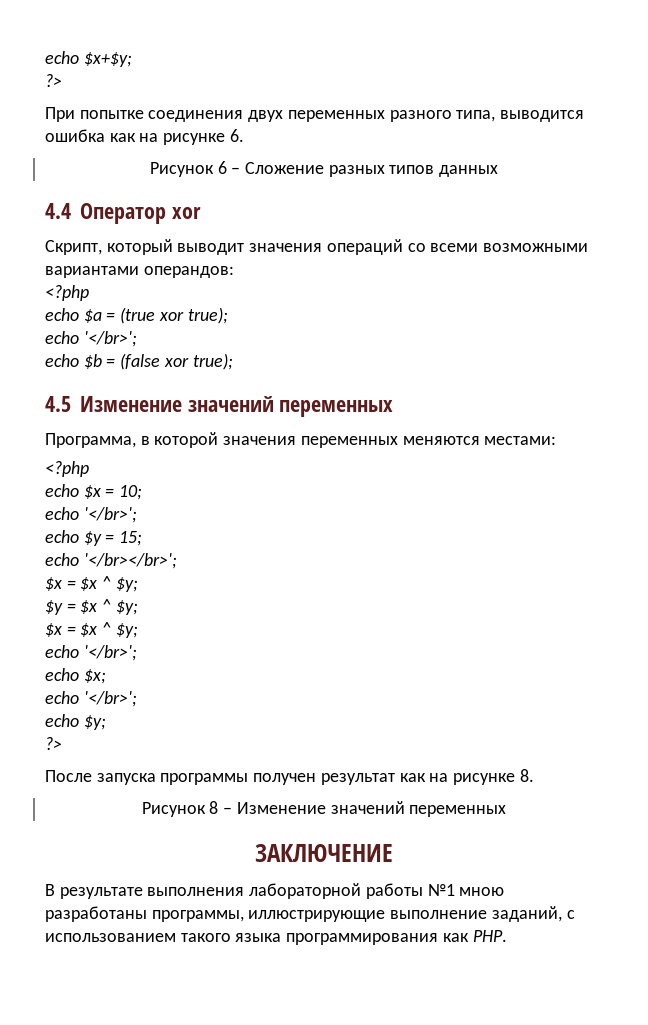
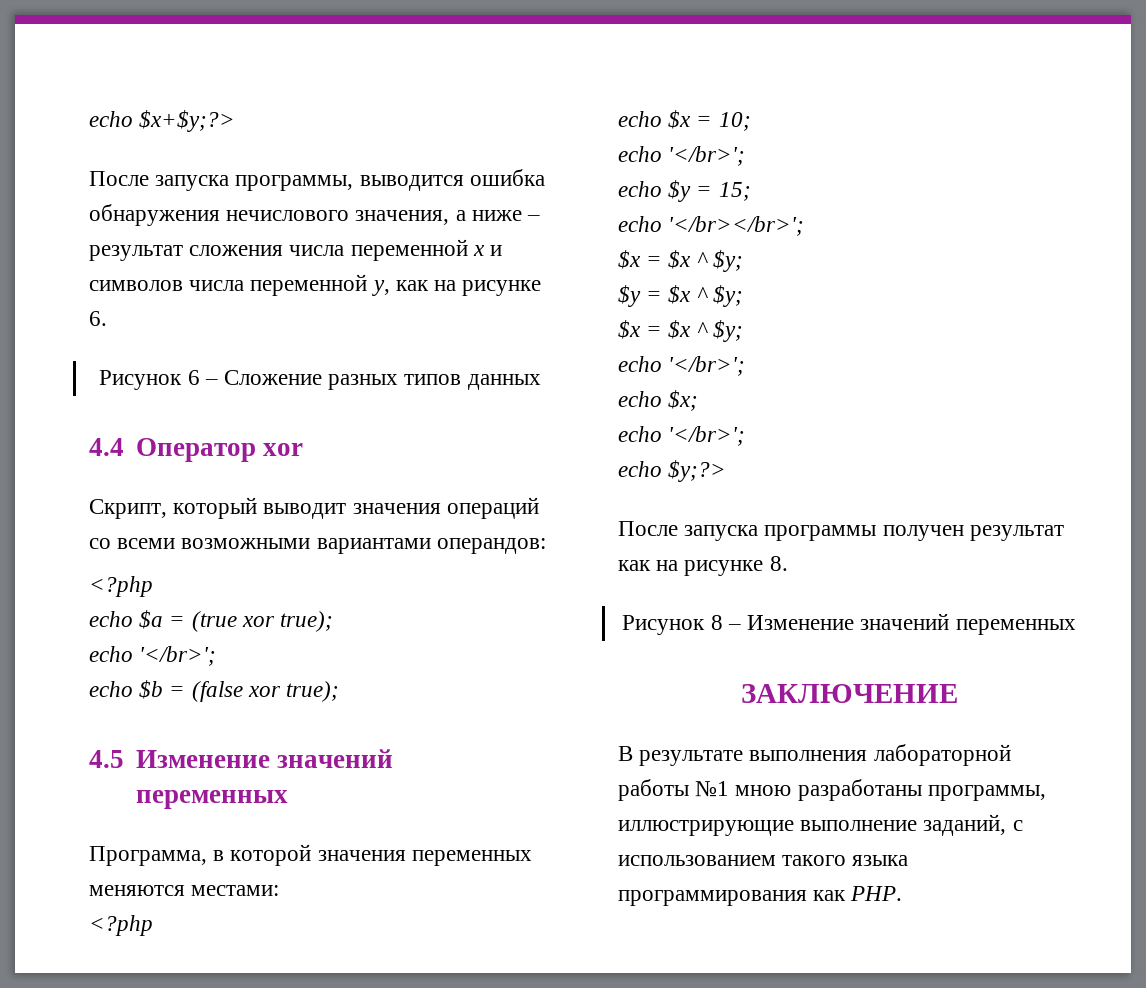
[45,51,132,67] [45,74,62,87] [45,107,585,122] [45,129,105,142] echo $x+$y; // ?> // При попытке соединения двух переменных разного типа, выводится ошибка -> [89,110,236,132] [89,169,545,191] [89,204,541,226] [89,239,503,261] [89,274,390,296] echo $x+$y;?> // После запуска программы, выводится ошибка обнаружения нечислового значения, а ниже – результат сложения числа переменной x и символов числа переменной y,
[83,715,106,730] [45,737,62,750] $y; // ?> -> [668,460,727,482] $y;?>

